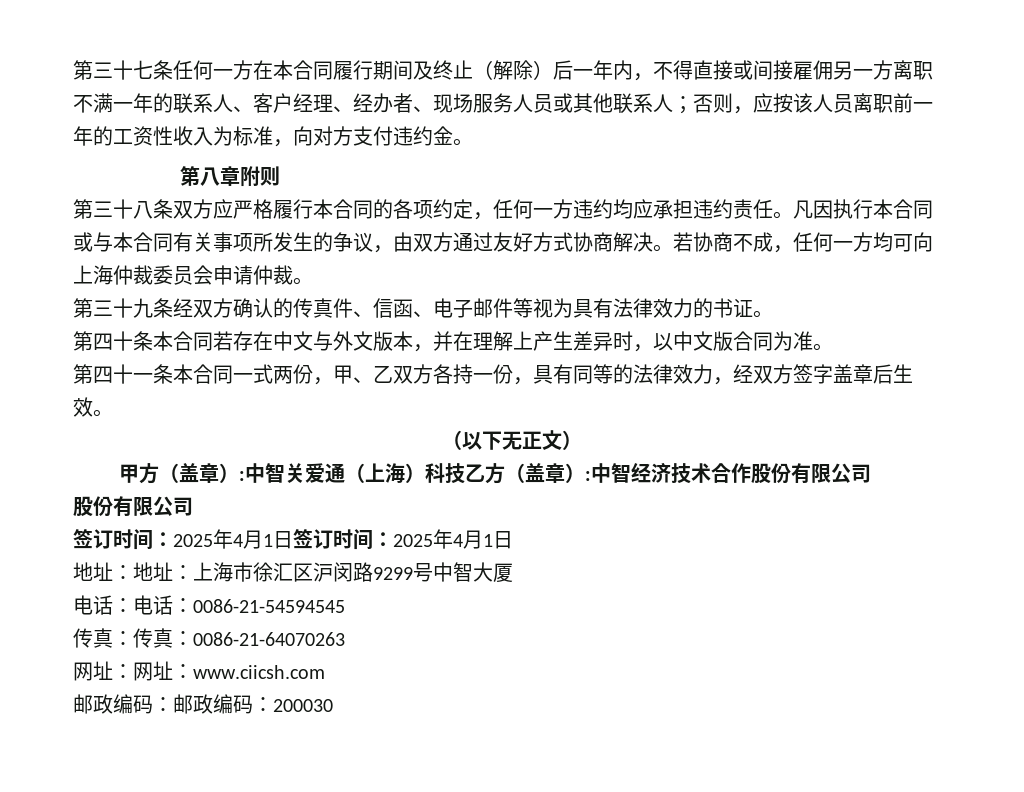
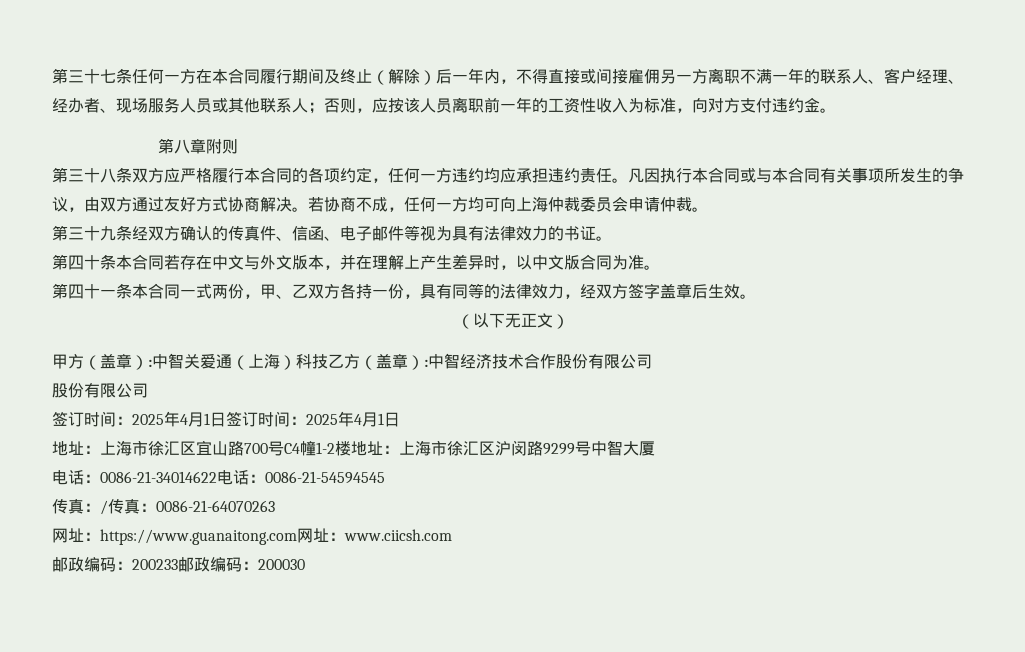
(133, 572) none -> [100,440,351,456] 上海市徐汇区宜山路700号C4幢1-2楼
(133, 605) none -> [100,471,217,483] 0086-21-34014622
(133, 638) none -> [100,500,108,515] /
(133, 671) none -> [100,529,297,545] https://www.guanaitong.com
(173, 704) none -> [132,559,178,570] 200233

